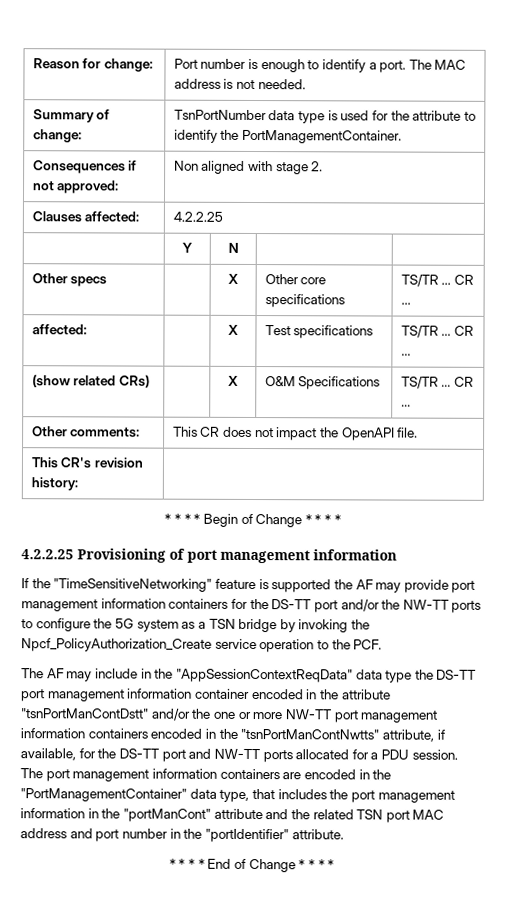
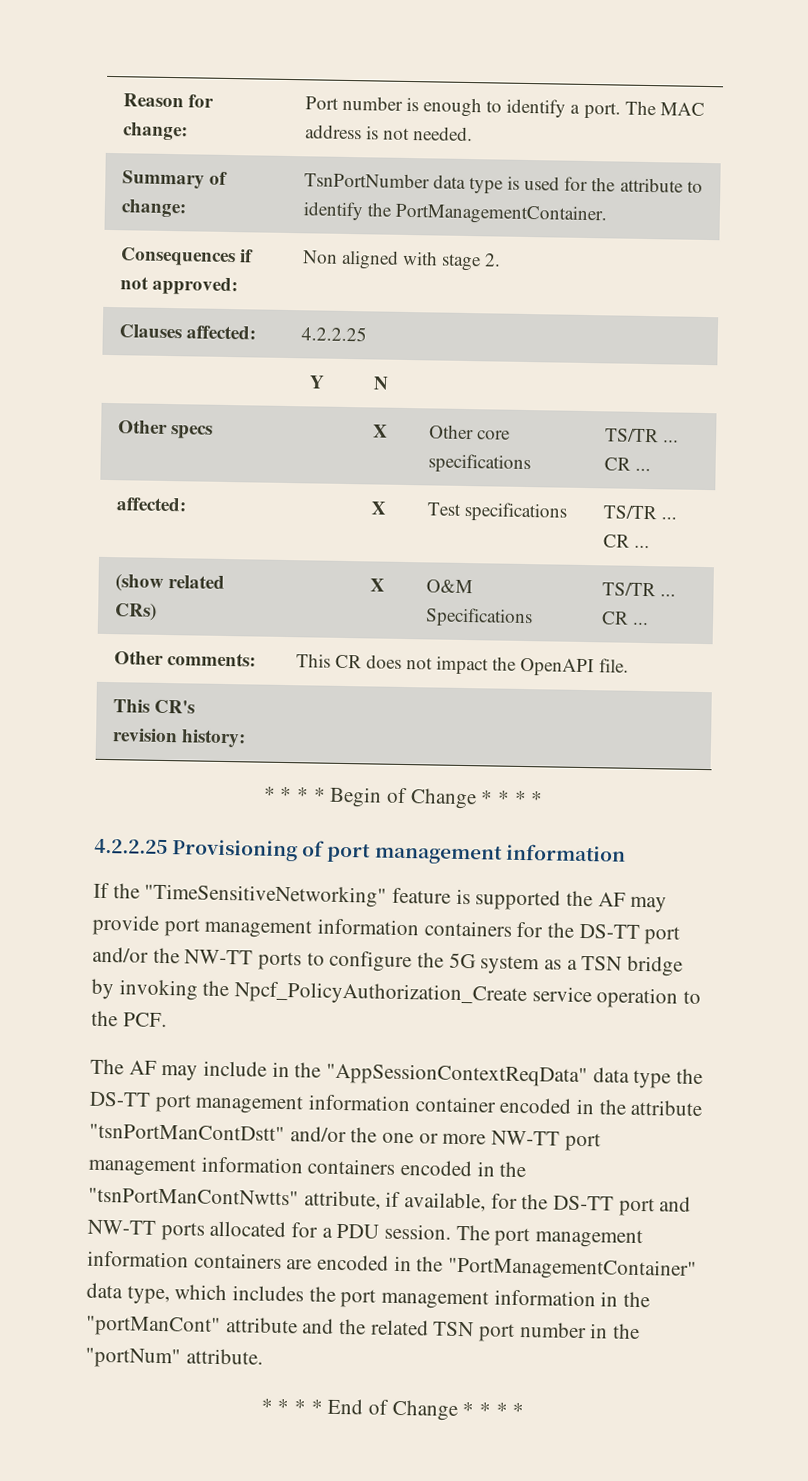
[251,788,275,800] that -> [174,1284,228,1301] which
[412,809,445,820] [20,828,120,842] MAC address and port -> (516, 1332) none
[204,828,289,843] "portIdentifier" -> [85,1347,181,1369] "portNum"

